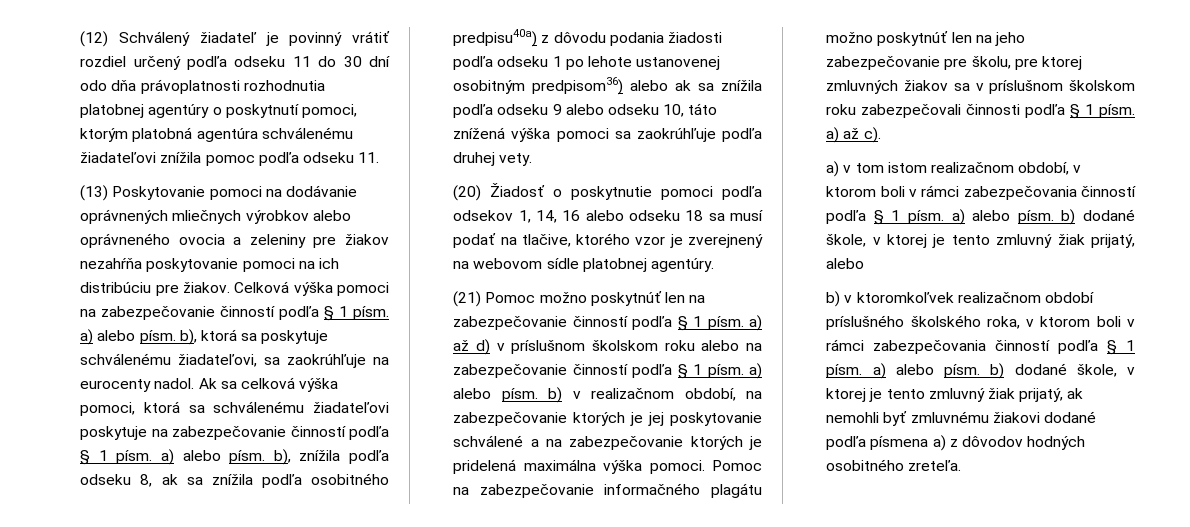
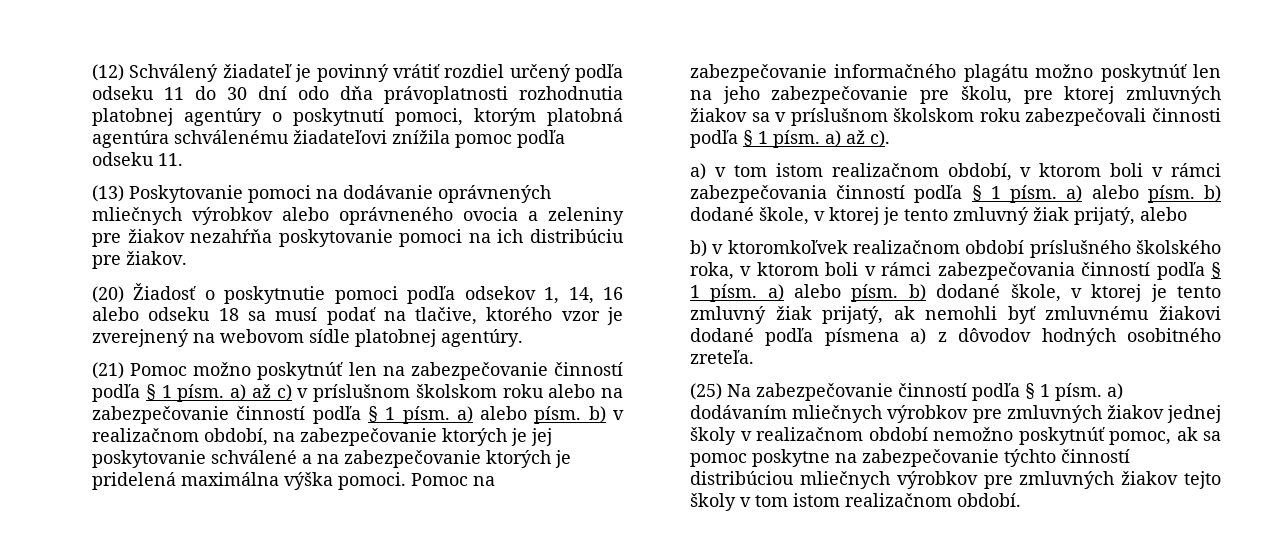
[234,281,389,296] [80,306,389,321] [80,329,329,345] [80,353,389,368] [80,377,339,392] [80,401,389,416] [80,426,389,440] [80,449,389,465] [80,473,389,488] [453,29,723,47] [453,56,721,70] [453,77,762,95] [453,103,718,118] [453,127,762,142] [453,152,533,166] Celková výška pomoci na zabezpečovanie činností podľa § 1 písm. a) alebo písm. b), ktorá sa poskytuje schválenému žiadateľovi, sa zaokrúhľuje na eurocenty nadol. Ak sa celková výška pomoci, ktorá sa schválenému žiadateľovi poskytuje na zabezpečovanie činností podľa § 1 písm. a) alebo písm. b), znížila podľa odseku 8, ak sa znížila podľa osobitného predpisu40a) z dôvodu podania žiadosti podľa odseku 1 po lehote ustanovenej osobitným predpisom36) alebo ak sa znížila podľa odseku 9 alebo odseku 10, táto znížená výška pomoci sa zaokrúhľuje podľa druhej vety. -> (188, 258) none
[475,339,490,355] d) -> [276,384,292,401] c)
(962, 465) none -> [690,383,1124,401] [690,405,1221,423] [690,427,1221,445] [690,449,1131,467] [690,471,1221,489] [690,493,1022,511] // (25) Na zabezpečovanie činností podľa § 1 písm. a) dodávaním mliečnych výrobkov pre zmluvných žiakov jednej školy v realizačnom období nemožno poskytnúť pomoc, ak sa pomoc poskytne na zabezpečovanie týchto činností distribúciou mliečnych výrobkov pre zmluvných žiakov tejto školy v tom istom realizačnom období.

